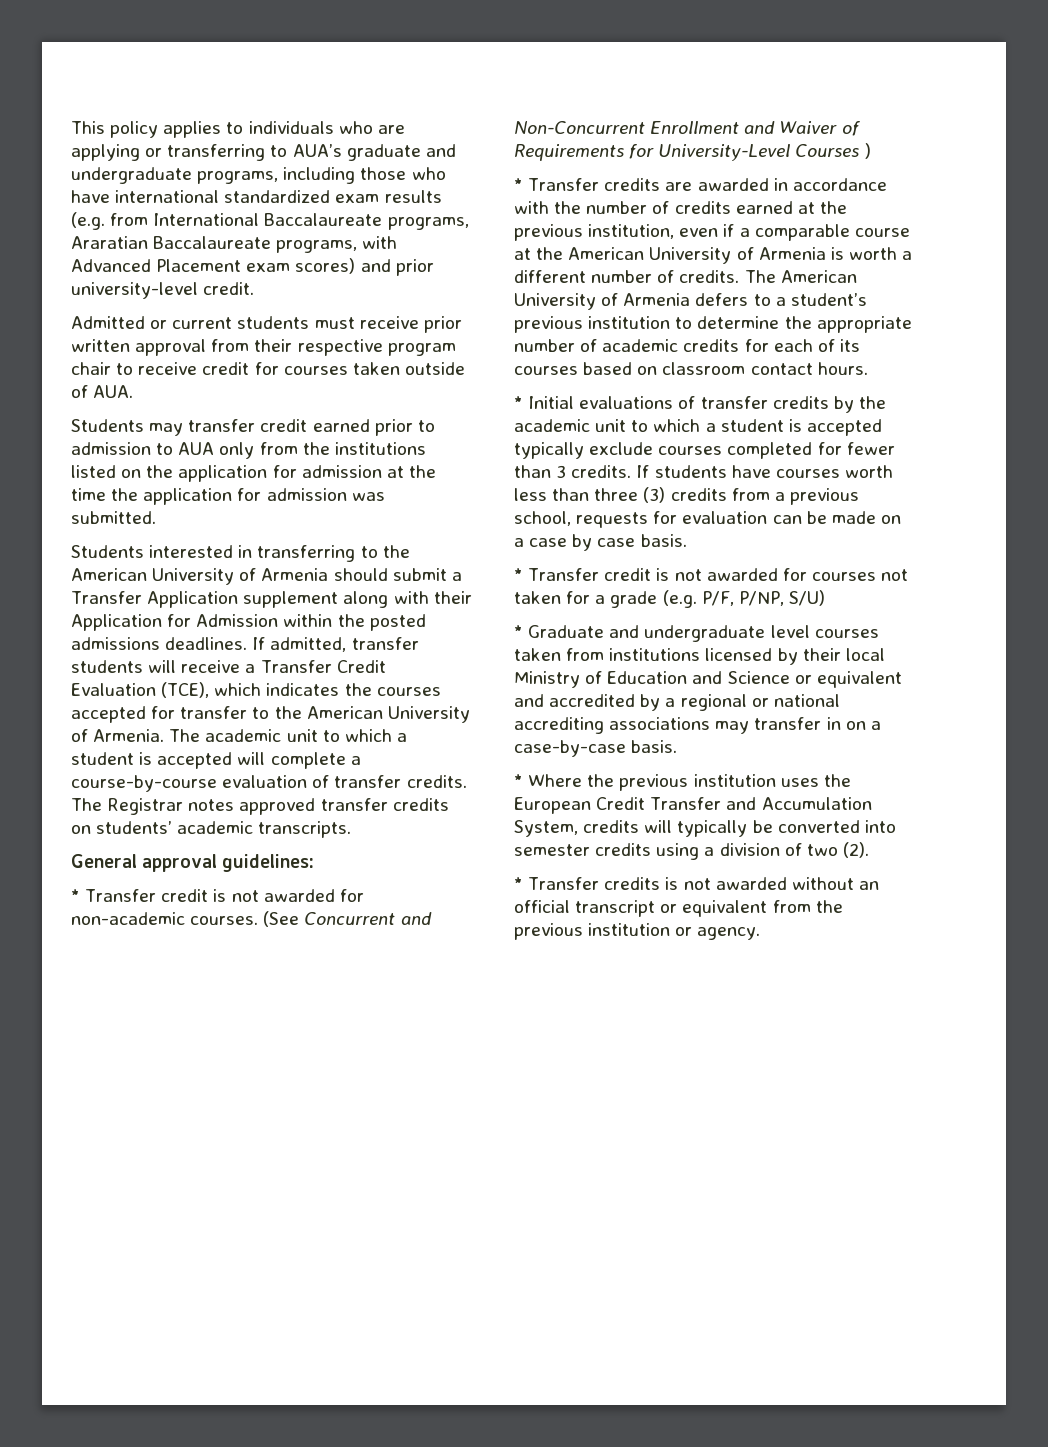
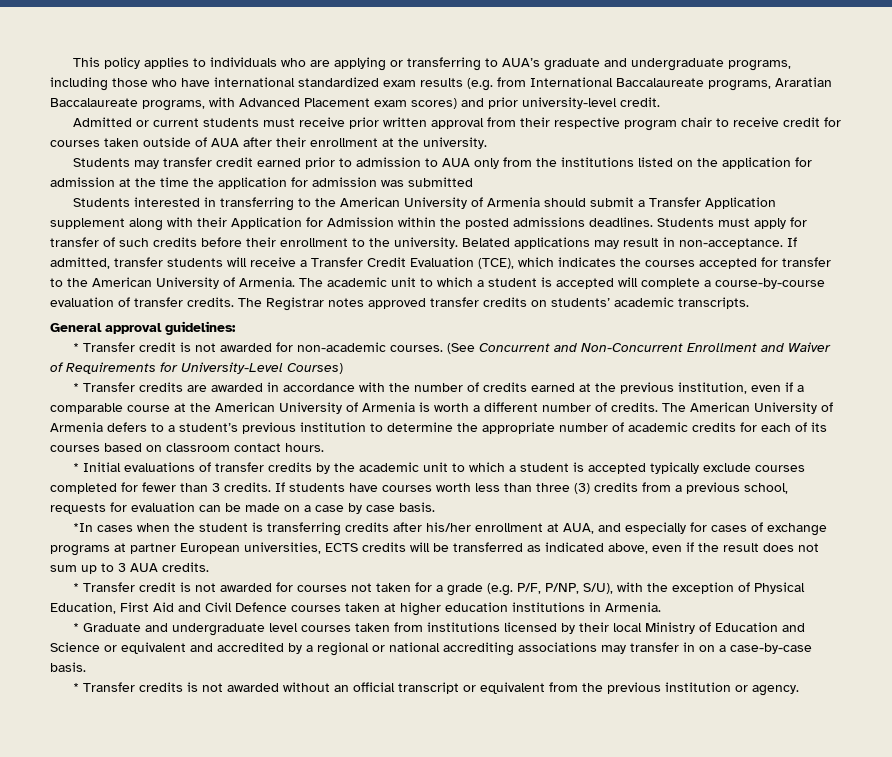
[93,385,134,398] AUA. -> [211,137,487,149] AUA after their enrollment at the university.
[71,511,156,524] submitted. -> [408,177,473,187] submitted
(248, 643) none -> [657,217,807,229] [50,237,783,249] Students must apply for transfer of such credits before their enrollment to the university. Belated applications may result in non-acceptance.
[795,143,871,159] Courses ) -> [287,363,343,374] Courses)
(687, 540) none -> [73,522,828,536] [50,542,819,556] [50,562,209,574] // *In cases when the student is transferring credits after his/her enrollment at AUA, and especially for cases of exchange programs at partner European universities, ECTS credits will be transferred as indicated above, even if the result does not sum up to 3 AUA credits.
[788,590,825,606] S/U) -> [583,582,806,594] [50,602,661,616] S/U), with the exception of Physical Education, First Aid and Civil Defence courses taken at higher education institutions in Armenia.
[514,774,851,791] [514,797,872,814] [514,820,896,837] [514,842,869,860] // * Where the previous institution uses the European Credit Transfer and Accumulation System, credits will typically be converted into semester credits using a division of two (2). -> (86, 667) none

